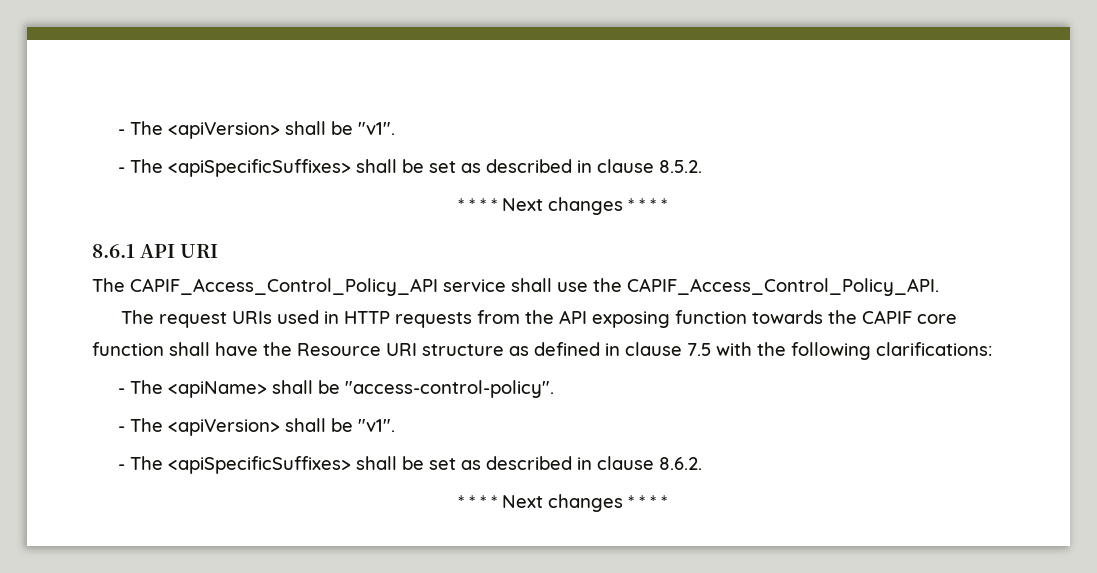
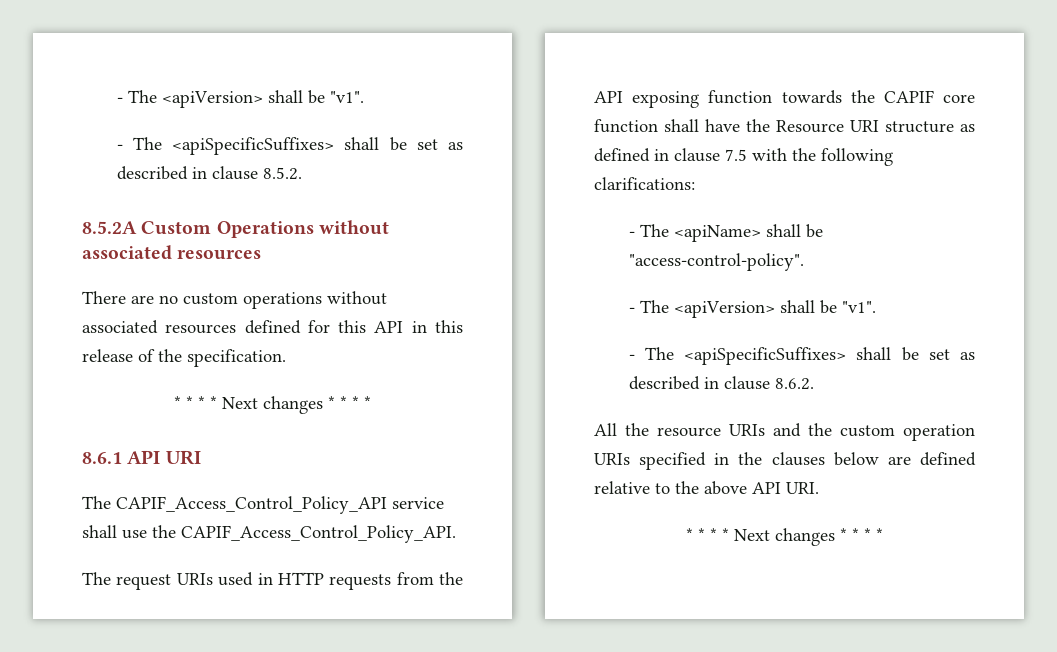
(702, 166) none -> [82,220,389,238] [82,245,262,260] [82,291,387,309] [82,320,463,334] [82,349,286,367] // 8.5.2A Custom Operations without associated resources // There are no custom operations without associated resources defined for this API in this release of the specification.
(702, 463) none -> [594,423,975,441] [594,452,976,470] [594,481,819,495] // All the resource URIs and the custom operation URIs specified in the clauses below are defined relative to the above API URI.

